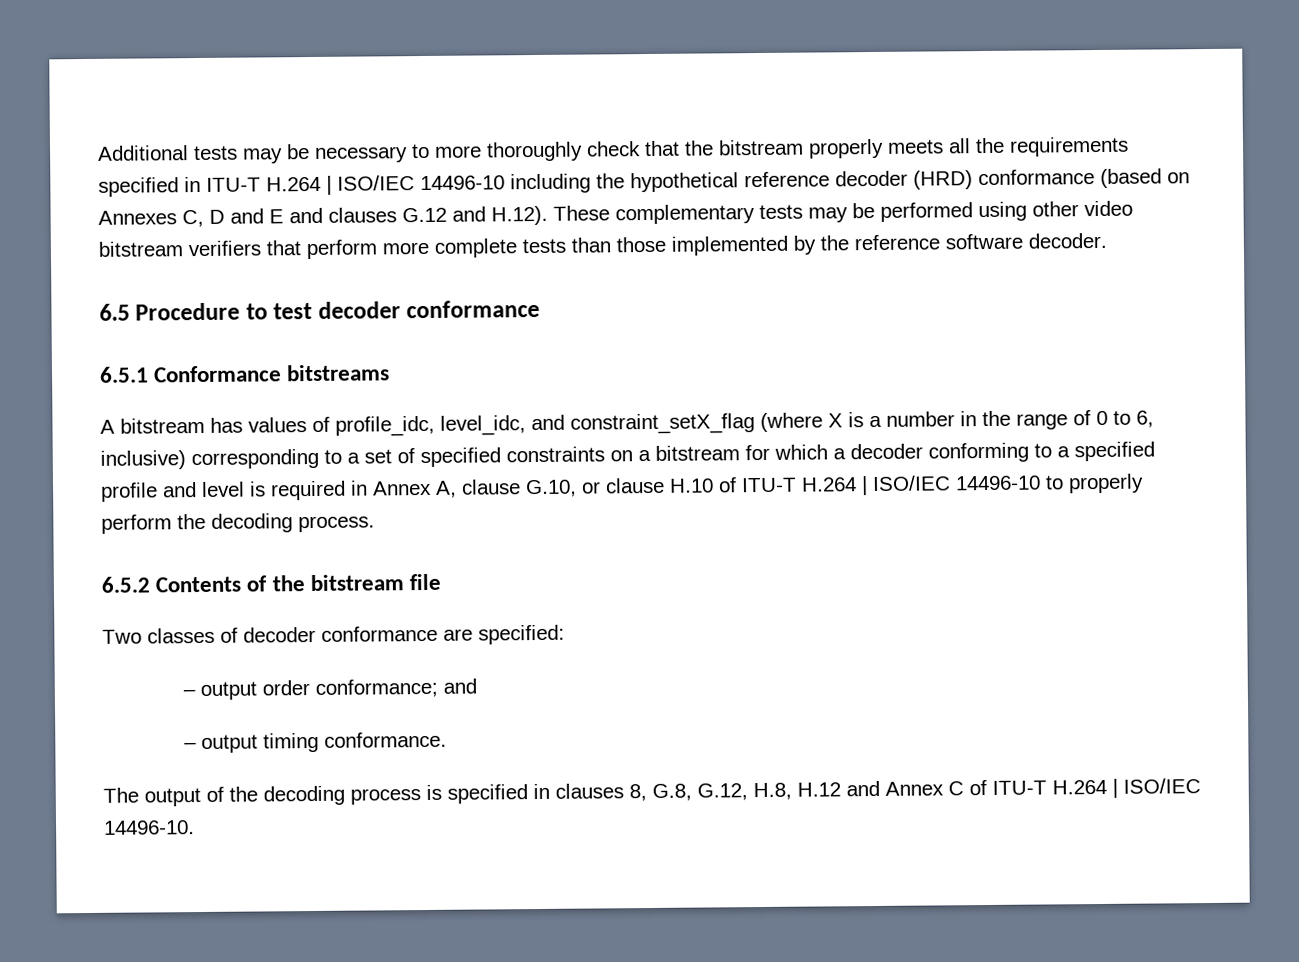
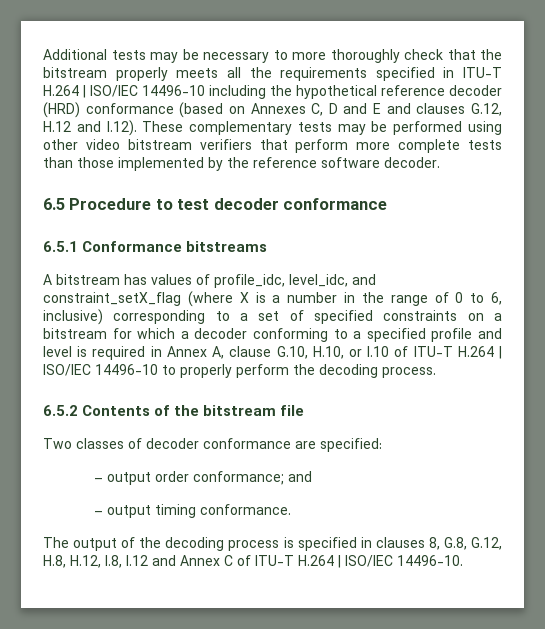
[402,205,548,226] G.12 and H.12). -> [470,103,502,116] [43,120,137,136] G.12, H.12 and I.12).
[582,477,714,494] or clause H.10 -> [312,346,390,359] H.10, or I.10
[797,782,841,797] H.12 -> [70,555,148,568] H.12, I.8, I.12

